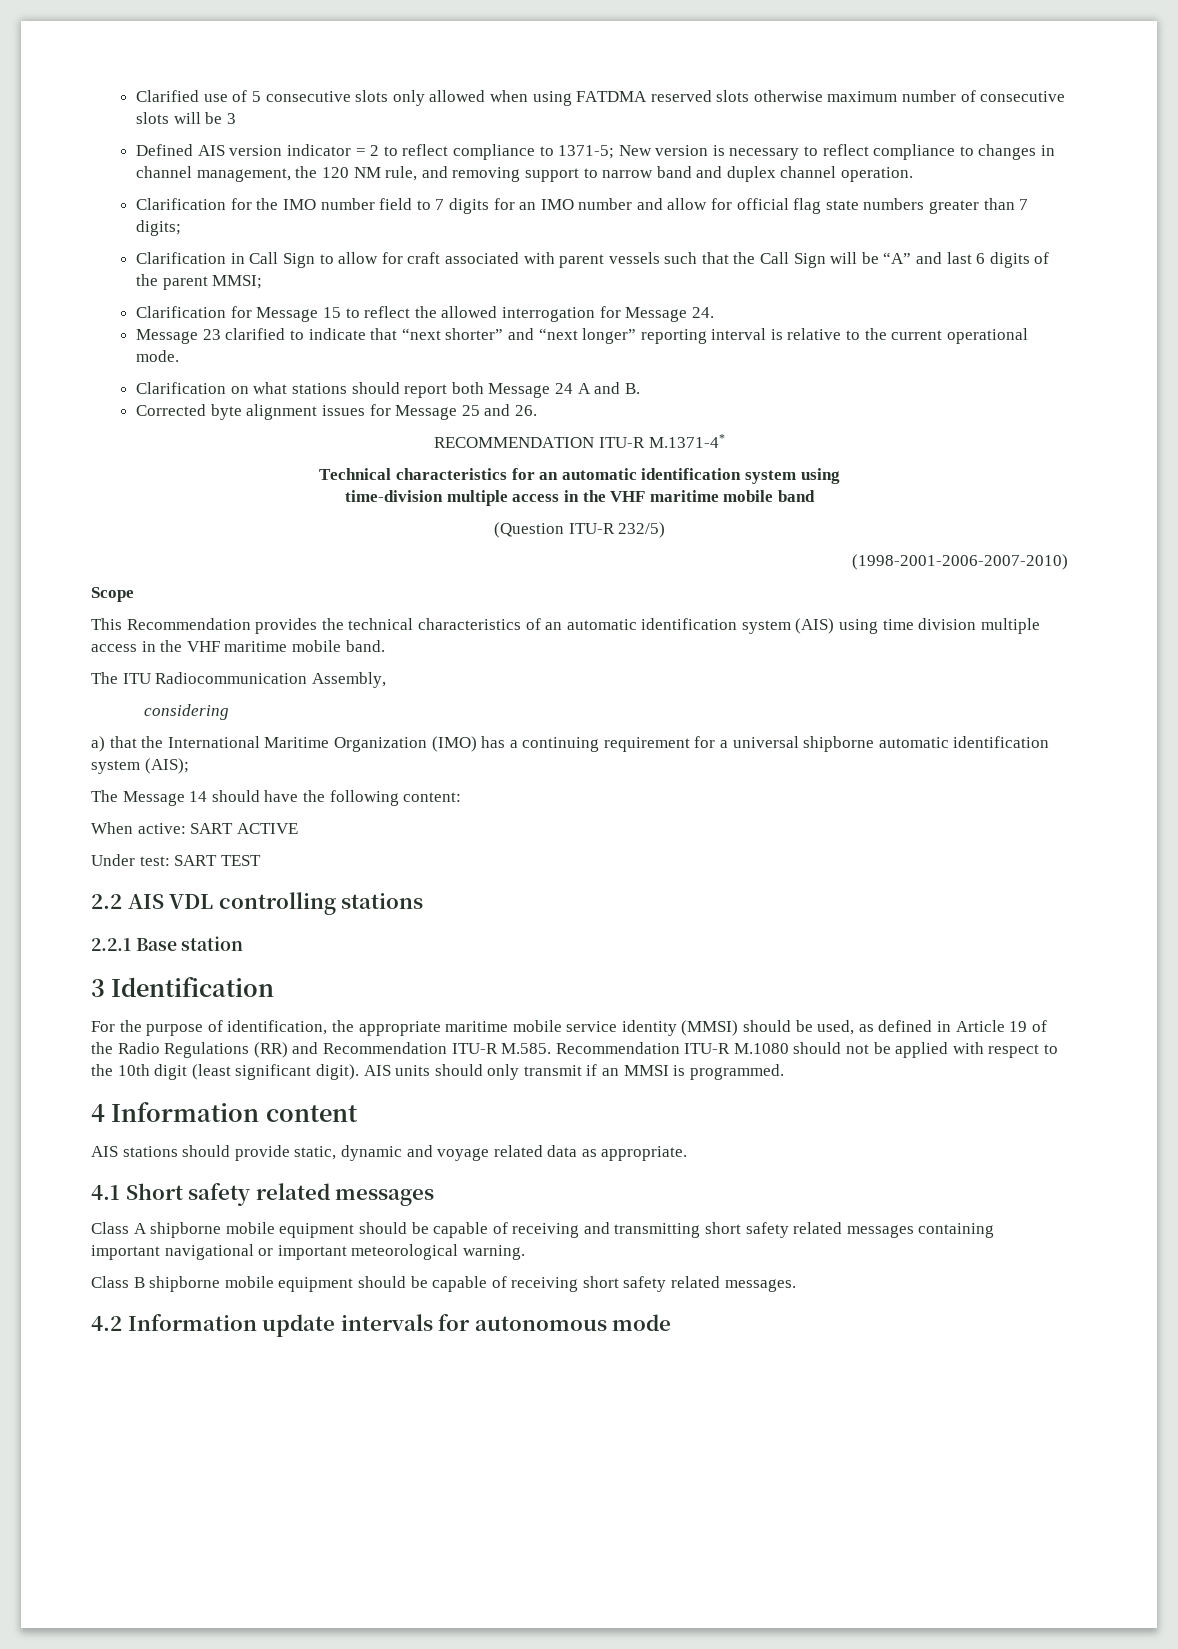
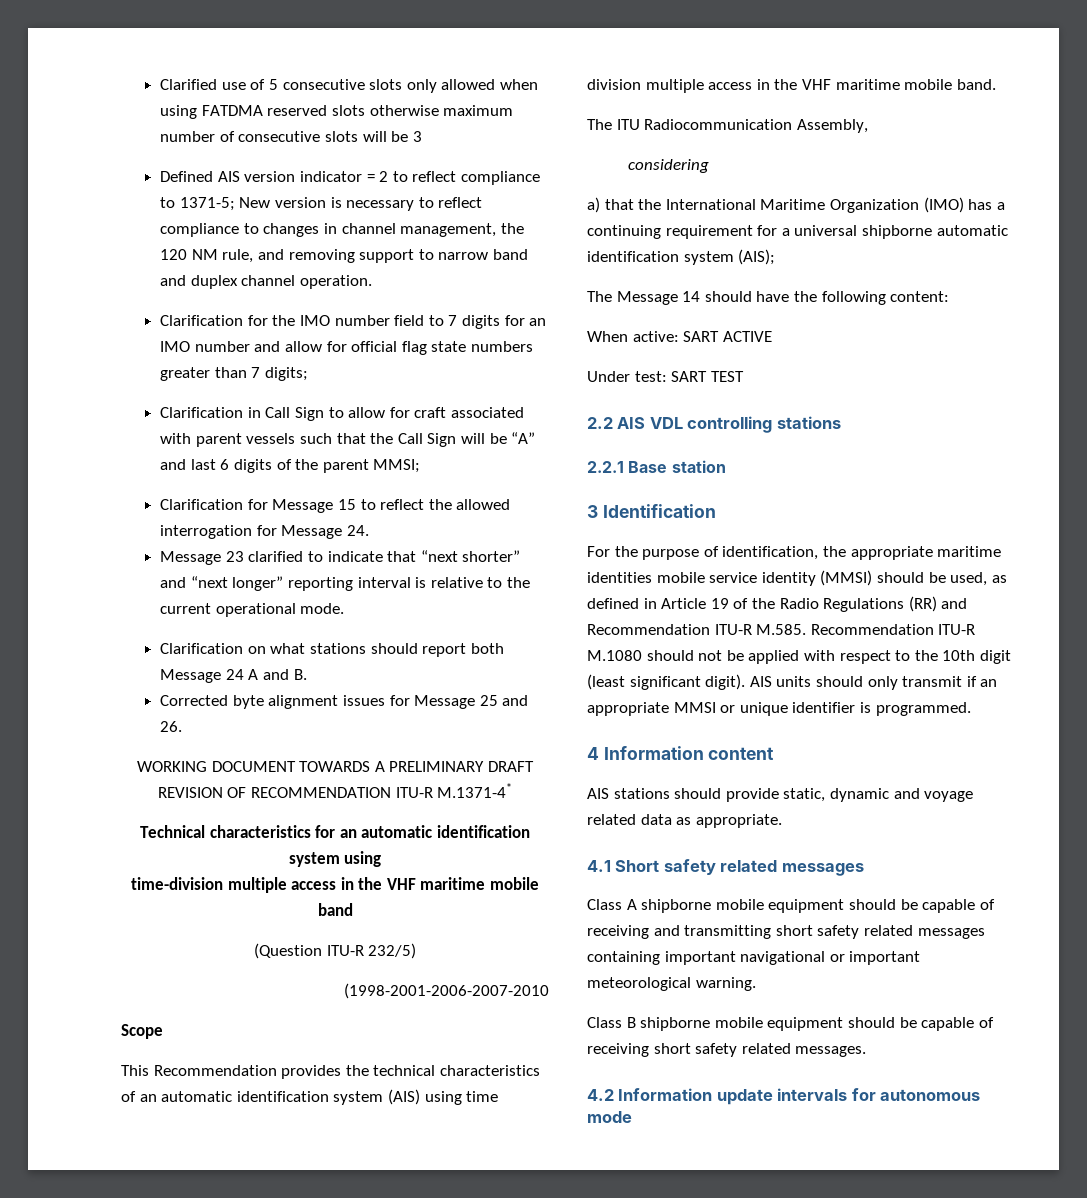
(537, 410) none -> [137,761,534,772] [157,787,247,798] WORKING DOCUMENT TOWARDS A PRELIMINARY DRAFT REVISION OF
[852,554,1068,570] (1998-2001-2006-2007-2010) -> [344,983,549,999] (1998-2001-2006-2007-2010
(509, 1026) none -> [587,572,652,583] identities
[623,1065,669,1076] MMSI -> [587,702,856,716] appropriate MMSI or unique identifier

